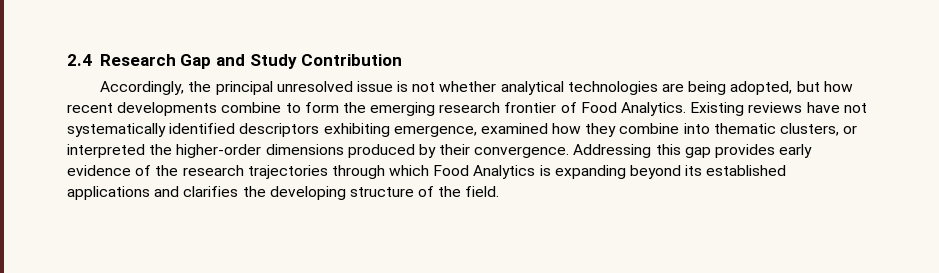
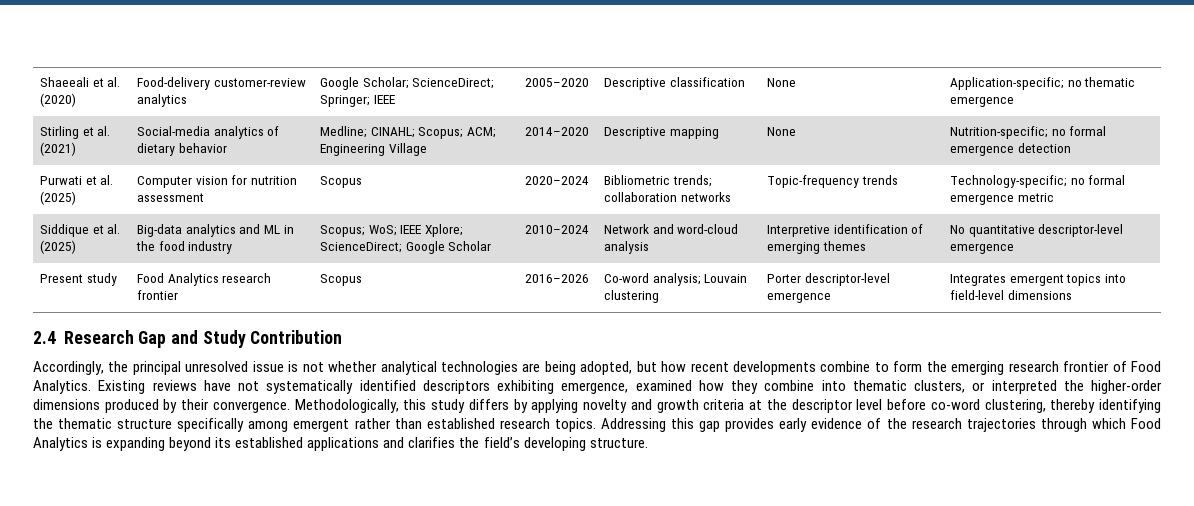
(67, 60) none -> [40,77,121,87] [40,93,77,107] [137,77,306,90] [137,94,188,107] [320,77,495,90] [320,95,395,107] [525,78,590,87] [604,77,745,90] [767,78,797,87] [950,77,1136,90] [950,96,1015,107] [40,126,111,139] [40,142,77,156] [137,126,280,139] [137,143,227,156] [320,126,497,139] [320,143,427,156] [525,127,590,136] [604,127,719,139] [767,127,797,136] [950,126,1107,139] [950,143,1071,156] [40,175,114,185] [40,191,77,205] [137,175,298,188] [137,193,205,202] [320,176,363,188] [525,176,590,185] [604,175,712,187] [604,192,731,202] [767,175,898,188] [950,175,1126,188] [950,193,1054,205] [40,224,121,237] [40,240,77,254] [137,224,294,237] [136,241,233,254] [320,224,464,237] [320,241,492,254] [525,225,590,234] [604,224,739,234] [604,241,650,254] [767,224,924,237] [767,241,866,254] [950,224,1124,237] [950,243,1015,254] [40,273,117,286] [137,273,272,286] [137,290,179,300] [320,274,363,286] [525,274,590,283] [604,273,748,286] [604,290,660,303] [767,273,890,286] [767,292,832,303] [950,274,1127,286] [950,290,1072,300] Shaeeali et al. (2020) | Food-delivery customer-review analytics | Google Scholar; ScienceDirect; Springer; IEEE | 2005–2020 | Descriptive classification | None | Application-specific; no thematic emergence // Stirling et al. (2021) | Social-media analytics of dietary behavior | Medline; CINAHL; Scopus; ACM; Engineering Village | 2014–2020 | Descriptive mapping | None | Nutrition-specific; no formal emergence detection // Purwati et al. (2025) | Computer vision for nutrition assessment | Scopus | 2020–2024 | Bibliometric trends; collaboration networks | Topic-frequency trends | Technology-specific; no formal emergence metric // Siddique et al. (2025) | Big-data analytics and ML in the food industry | Scopus; WoS; IEEE Xplore; ScienceDirect; Google Scholar | 2010–2024 | Network and word-cloud analysis | Interpretive identification of emerging themes | No quantitative descriptor-level emergence // Present study | Food Analytics research frontier | Scopus | 2016–2026 | Co-word analysis; Louvain clustering | Porter descriptor-level emergence | Integrates emergent topics into field-level dimensions //
(570, 152) none -> [294,399,1162,413] [33,418,596,432] Methodologically, this study differs by applying novelty and growth criteria at the descriptor level before co-word clustering, thereby identifying the thematic structure specifically among emergent rather than established research topics.
[269,186,500,200] developing structure of the field. -> [483,437,648,451] field’s developing structure.

